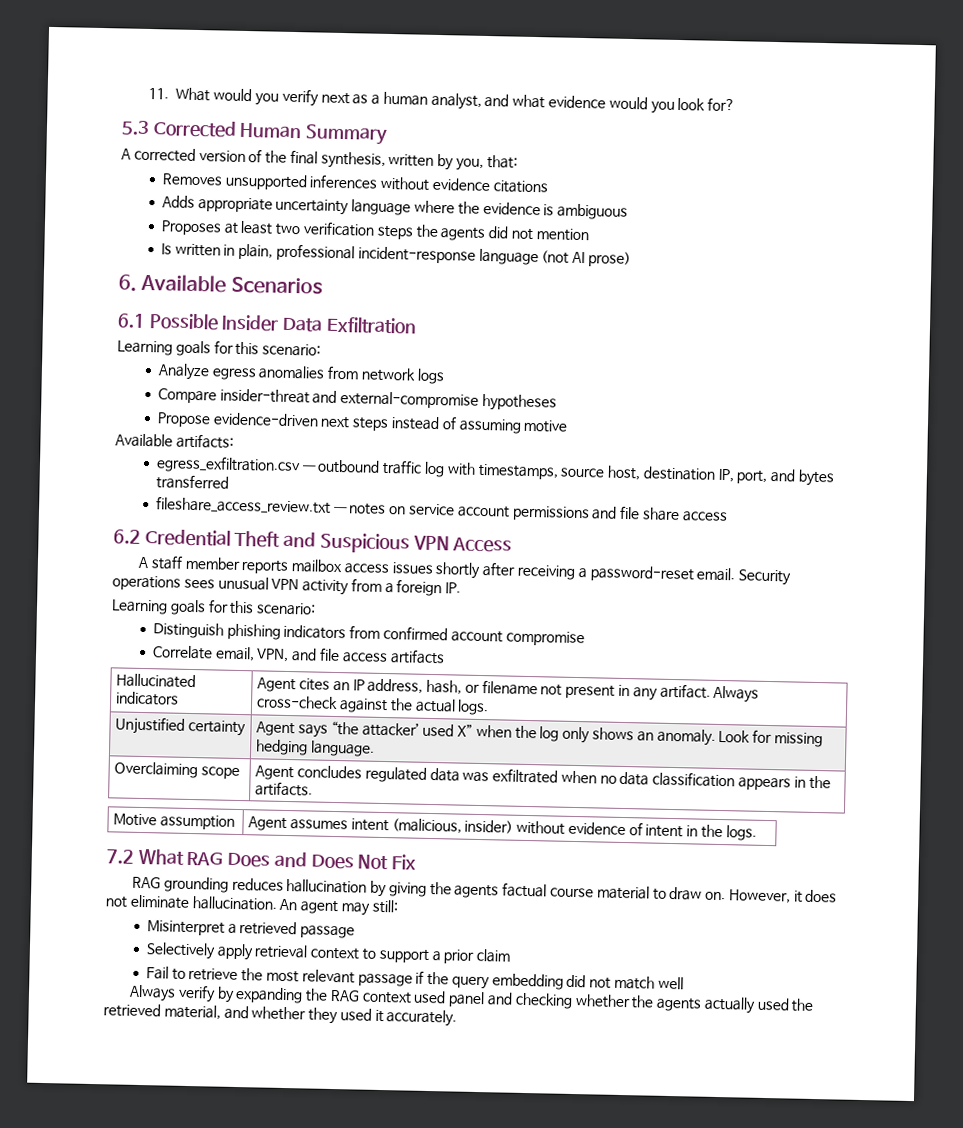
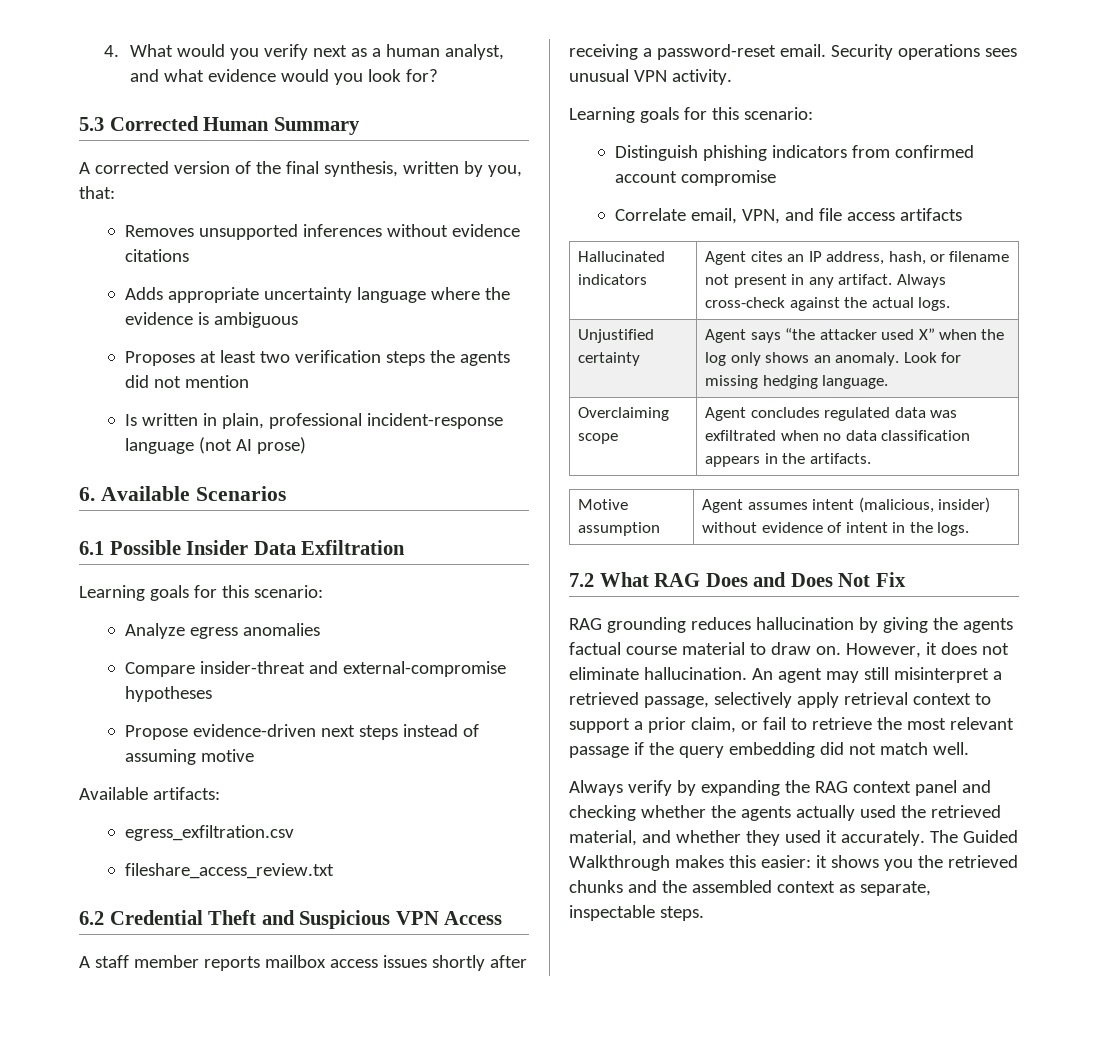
[148,87,170,100] 11. -> [104,45,120,57] 4.
[327,365,445,385] from network logs -> (320, 629) none
[301,459,835,487] [155,474,229,490] [155,496,728,523] — outbound traffic log with timestamps, source host, destination IP, port, and bytes transferred // fileshare_access_review.txt — notes on service account permissions and file share access -> [124,863,334,879] // fileshare_access_review.txt
[302,578,462,597] activity from a foreign IP. -> [671,69,732,85] activity.
[361,721,420,737] attacker’ -> [819,329,877,340] attacker
[371,899,398,914] [146,920,356,939] [145,942,216,960] still: // Misinterpret a retrieved passage // Selectively -> [863,667,1002,683] [569,692,792,708] still misinterpret a retrieved passage, selectively
[476,948,511,963] [145,966,169,980] claim // Fail -> [690,717,786,733] claim, or fail
[657,976,684,990] well -> [932,742,969,755] well.
[413,990,447,1004] used -> (911, 787) none
(458, 1018) none -> [929,830,1018,843] [569,855,1018,871] [569,880,931,896] [569,905,704,921] The Guided Walkthrough makes this easier: it shows you the retrieved chunks and the assembled context as separate, inspectable steps.

